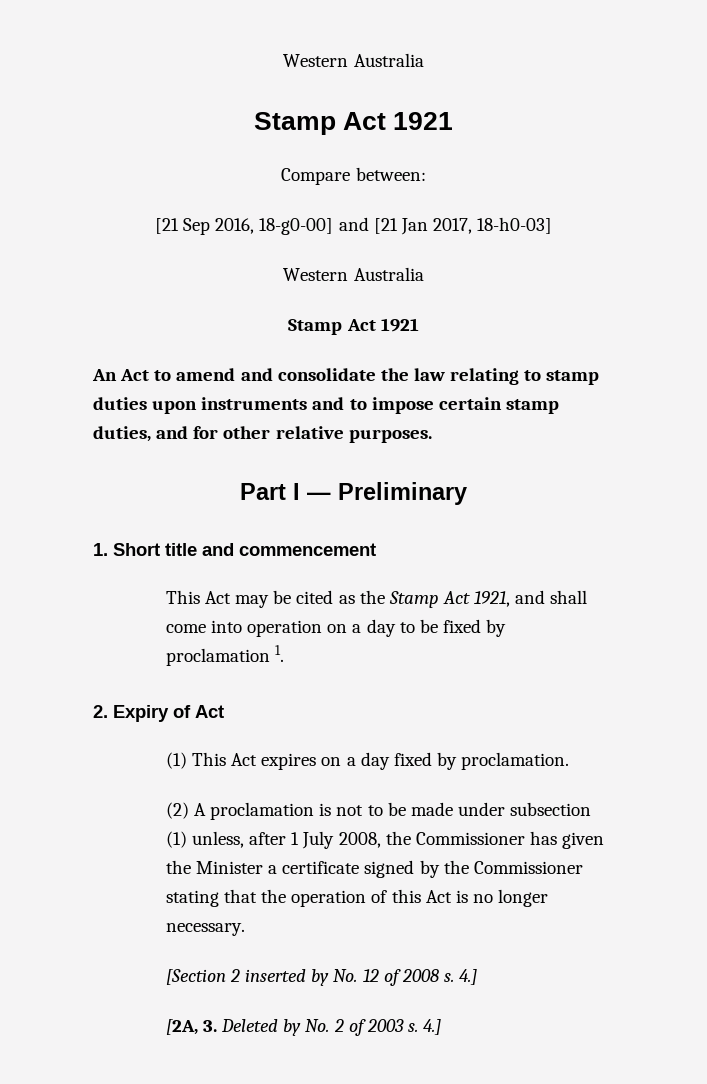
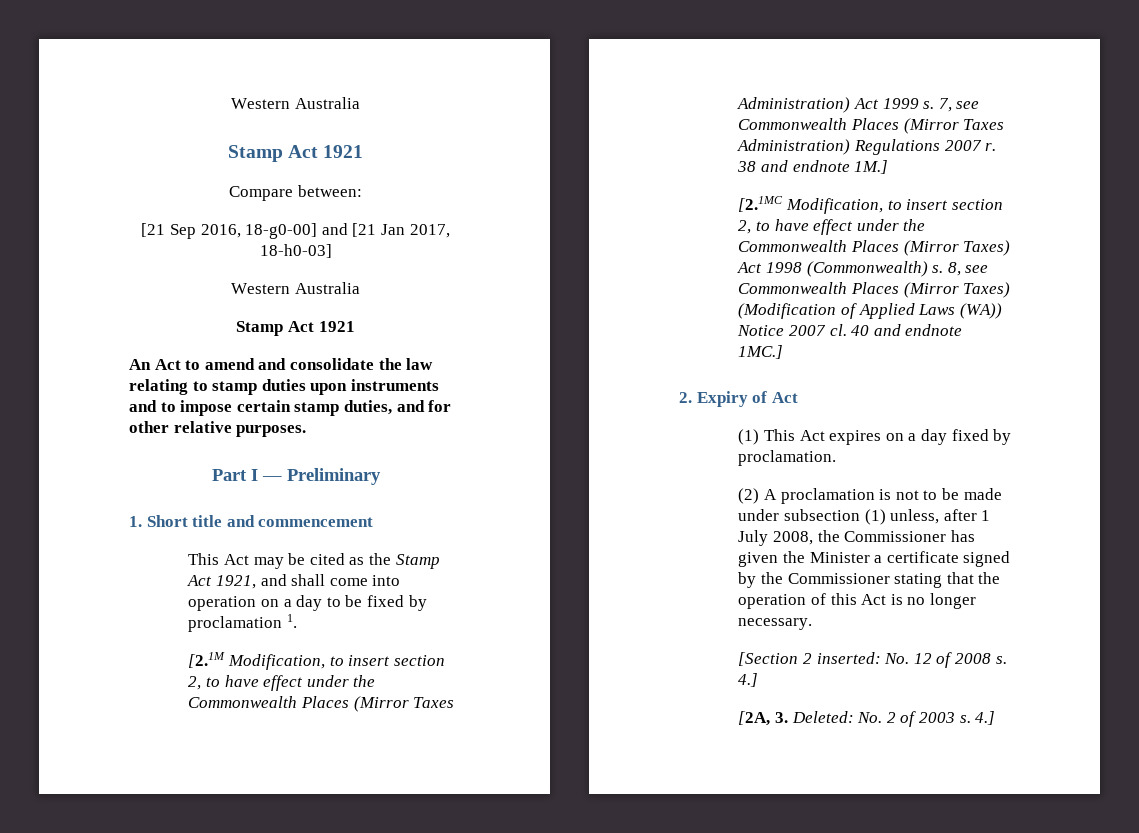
(285, 653) none -> [188,652,445,670] [188,675,376,691] [188,696,455,712] [737,97,980,113] [738,118,1005,134] [737,139,997,155] [737,160,889,174] [738,196,1003,214] [738,219,926,235] [738,240,1011,256] [737,261,989,277] [738,282,1011,298] [738,303,1002,319] [737,324,963,336] [738,345,784,359] // [2.1M Modification, to insert section 2, to have effect under the Commonwealth Places (Mirror Taxes Administration) Act 1999 s. 7, see Commonwealth Places (Mirror Taxes Administration) Regulations 2007 r. 38 and endnote 1M.] // [2.1MC Modification, to insert section 2, to have effect under the Commonwealth Places (Mirror Taxes) Act 1998 (Commonwealth) s. 8, see Commonwealth Places (Mirror Taxes) (Modification of Applied Laws (WA)) Notice 2007 cl. 40 and endnote 1MC.]
[245,969,330,986] inserted by -> [816,652,881,664] inserted:
[221,1019,302,1036] Deleted by -> [791,711,854,723] Deleted:

